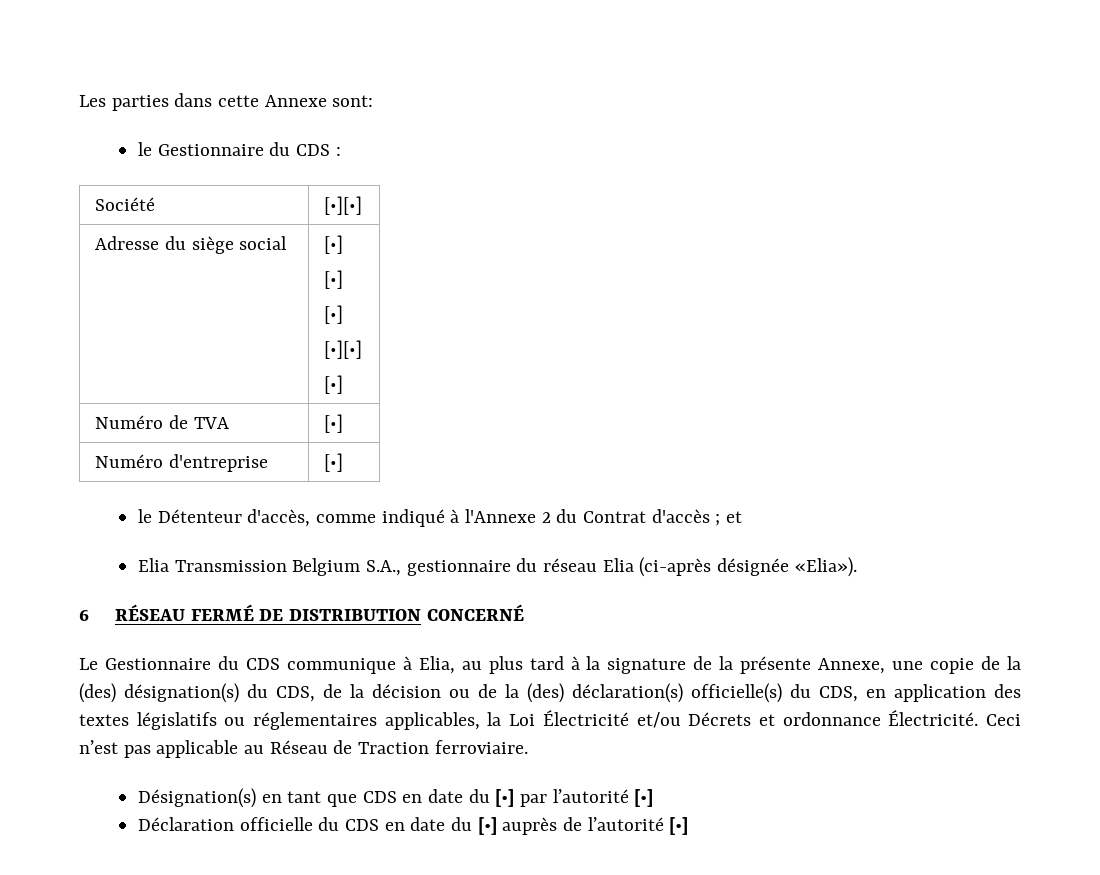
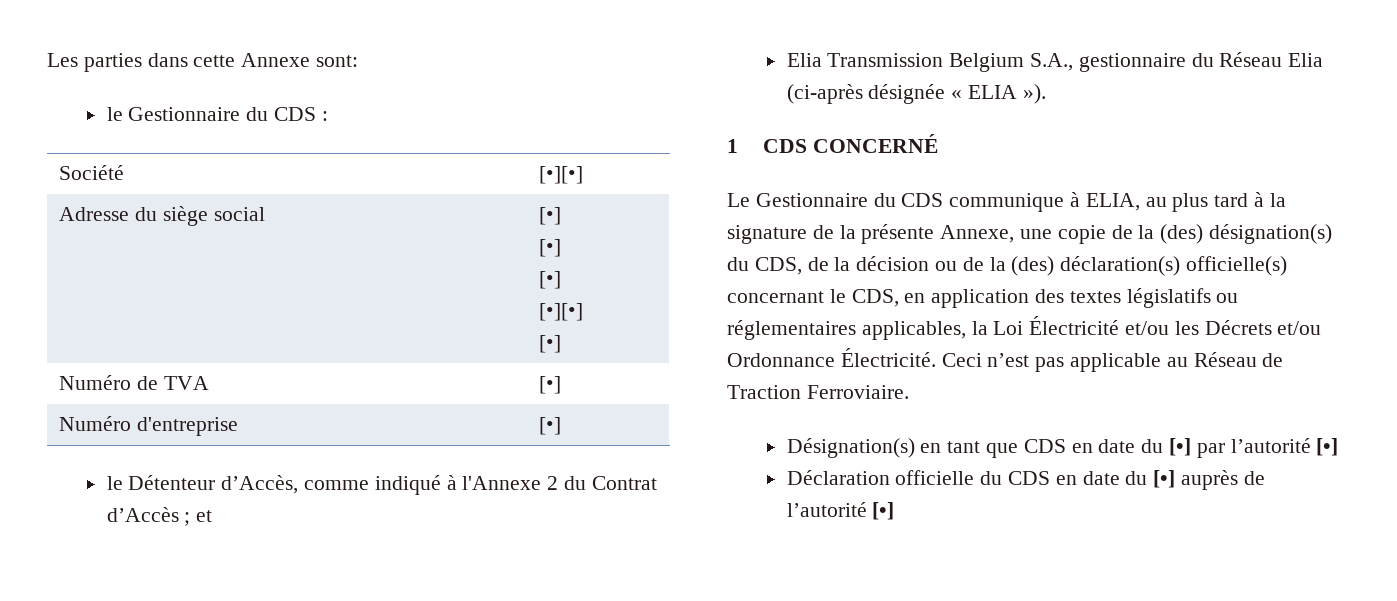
[247,509,311,527] d'accès, -> [221,475,299,494] d’Accès,
[651,509,710,523] d'accès -> [106,507,179,522] d’Accès
[543,558,598,572] réseau -> [1219,52,1283,67] Réseau
[794,557,857,577] [79,604,421,621] «Elia»). // 6 RÉSEAU FERMÉ DE DISTRIBUTION -> [951,84,1046,104] [727,139,807,153] « ELIA »). // 1 CDS
[418,656,455,674] Elia, -> [1085,193,1140,211] ELIA,
[790,684,811,698] du -> [727,289,846,303] concernant le
[688,712,881,726] Décrets et ordonnance -> [1174,320,1322,335] [727,353,835,367] les Décrets et/ou Ordonnance
[434,740,528,754] ferroviaire. -> [806,385,909,399] Ferroviaire.

